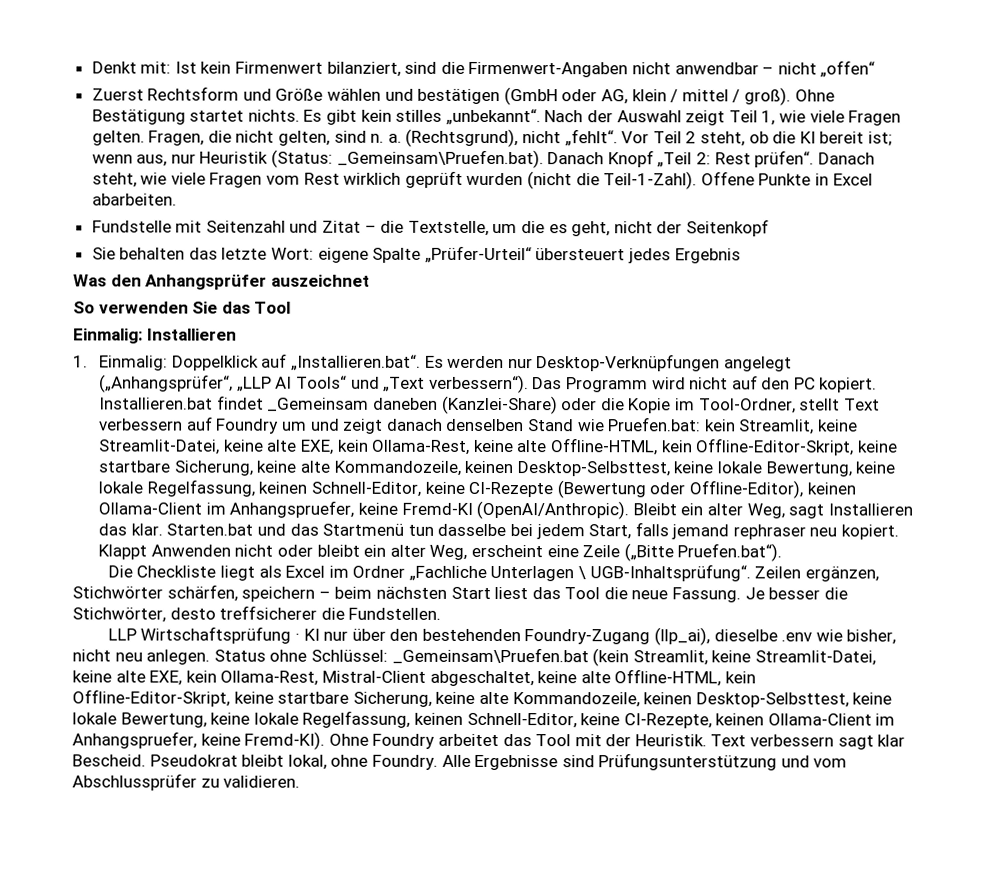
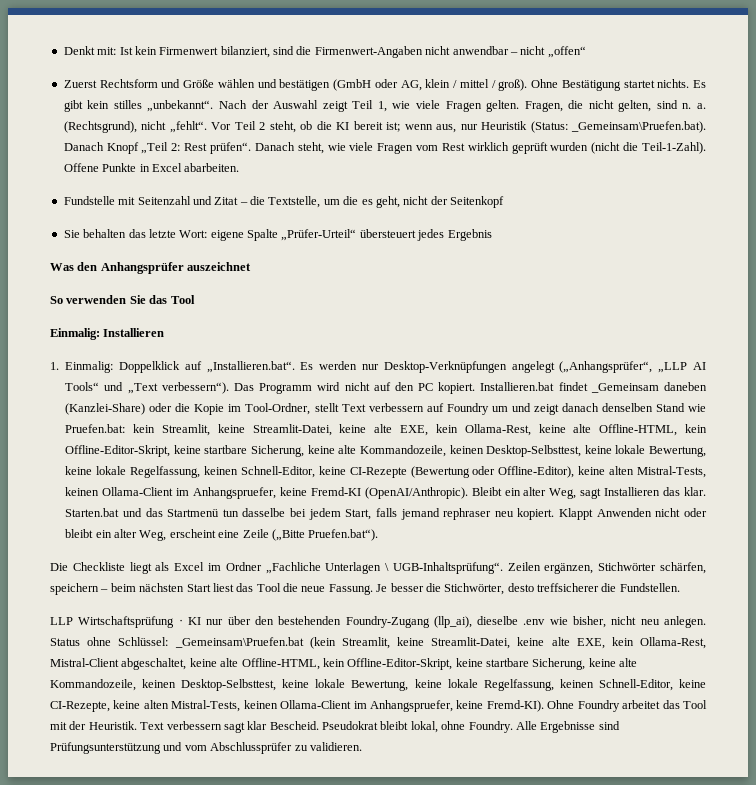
(803, 489) none -> [578,466,707,478] keine alten Mistral-Tests,
(712, 721) none -> [113,700,241,712] keine alten Mistral-Tests,

